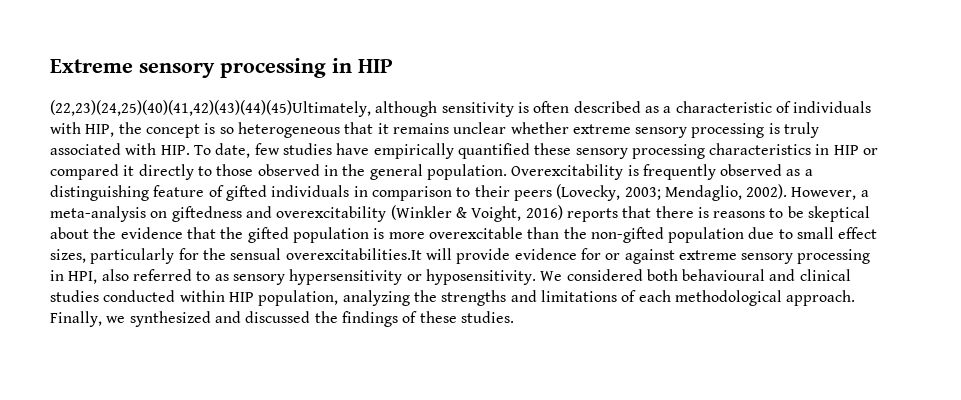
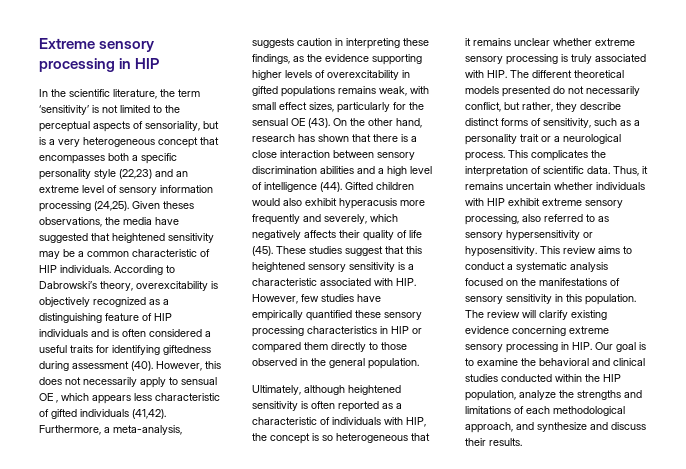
[50,100,438,117] (22,23)(24,25)(40)(41,42)(43)(44)(45)Ultimately, although -> [39,89,200,99] [39,105,180,115] [39,121,219,132] [39,137,219,148] [39,153,177,164] [39,169,188,180] [39,185,213,195] [39,201,194,212] [39,217,179,227] [39,233,214,243] [39,249,210,259] [39,265,175,275] [39,281,218,291] [39,297,169,307] [39,313,172,323] [39,329,211,337] [39,345,211,355] [39,361,221,371] [39,377,217,388] [39,393,220,404] [39,409,166,419] [39,425,182,435] [252,38,429,49] [252,54,422,65] [252,70,410,80] [252,86,429,97] [252,102,424,113] [252,118,422,128] [252,134,417,142] [252,150,415,160] [252,166,432,176] [252,182,414,192] [252,198,425,209] [252,214,398,225] [252,230,422,241] [252,246,422,256] [252,262,414,272] [252,278,416,286] [252,294,381,304] [252,310,422,321] [252,326,422,337] [252,342,407,353] [252,358,419,369] [252,385,401,395] In the scientific literature, the term ‘sensitivity’ is not limited to the perceptual aspects of sensoriality, but is a very heterogeneous concept that encompasses both a specific personality style (22,23) and an extreme level of sensory information processing (24,25). Given theses observations, the media have suggested that heightened sensitivity may be a common characteristic of HIP individuals. According to Dabrowski’s theory, overexcitability is objectively recognized as a distinguishing feature of HIP individuals and is often considered a useful traits for identifying giftedness during assessment (40). However, this does not necessarily apply to sensual OE , which appears less characteristic of gifted individuals (41,42). Furthermore, a meta-analysis, suggests caution in interpreting these findings, as the evidence supporting higher levels of overexcitability in gifted populations remains weak, with small effect sizes, particularly for the sensual OE (43). On the other hand, research has shown that there is a close interaction between sensory discrimination abilities and a high level of intelligence (44). Gifted children would also exhibit hyperacusis more frequently and severely, which negatively affects their quality of life (45). These studies suggest that this heightened sensory sensitivity is a characteristic associated with HIP. However, few studies have empirically quantified these sensory processing characteristics in HIP or compared them directly to those observed in the general population. // Ultimately, although heightened
[573,101,641,113] described -> [338,401,379,412] reported
[193,143,879,159] [50,164,813,180] [50,184,869,201] [50,205,871,222] [50,227,878,243] [50,248,871,264] [50,270,98,284] To date, few studies have empirically quantified these sensory processing characteristics in HIP or compared it directly to those observed in the general population. Overexcitability is frequently observed as a distinguishing feature of gifted individuals in comparison to their peers (Lovecky, 2003; Mendaglio, 2002). However, a meta-analysis on giftedness and overexcitability (Winkler & Voight, 2016) reports that there is reasons to be skeptical about the evidence that the gifted population is more overexcitable than the non-gifted population due to small effect sizes, particularly for the sensual overexcitabilities.It will provide evidence for or against extreme sensory processing in HPI, -> [510,70,624,78] [465,86,640,97] [465,102,621,112] [465,118,640,128] [465,134,621,145] [465,150,606,161] [465,166,648,177] [465,182,645,190] [465,198,623,208] [465,214,519,225] The different theoretical models presented do not necessarily conflict, but rather, they describe distinct forms of sensitivity, such as a personality trait or a neurological process. This complicates the interpretation of scientific data. Thus, it remains uncertain whether individuals with HIP exhibit extreme sensory processing,
[540,269,766,281] We considered both behavioural -> [540,246,632,254] [465,262,608,272] [465,278,620,286] [465,294,636,305] [465,310,607,320] [465,326,609,336] [465,342,646,353] [465,358,589,366] This review aims to conduct a systematic analysis focused on the manifestations of sensory sensitivity in this population. The review will clarify existing evidence concerning extreme sensory processing in HIP. Our goal is to examine the behavioral
(225, 296) none -> [585,374,600,382] the
[342,290,410,306] analyzing -> [519,390,556,400] analyze
[786,290,856,306] [50,311,514,327] approach. Finally, we synthesized and discussed the findings of these studies. -> [465,422,646,433] [465,438,522,446] approach, and synthesize and discuss their results.

